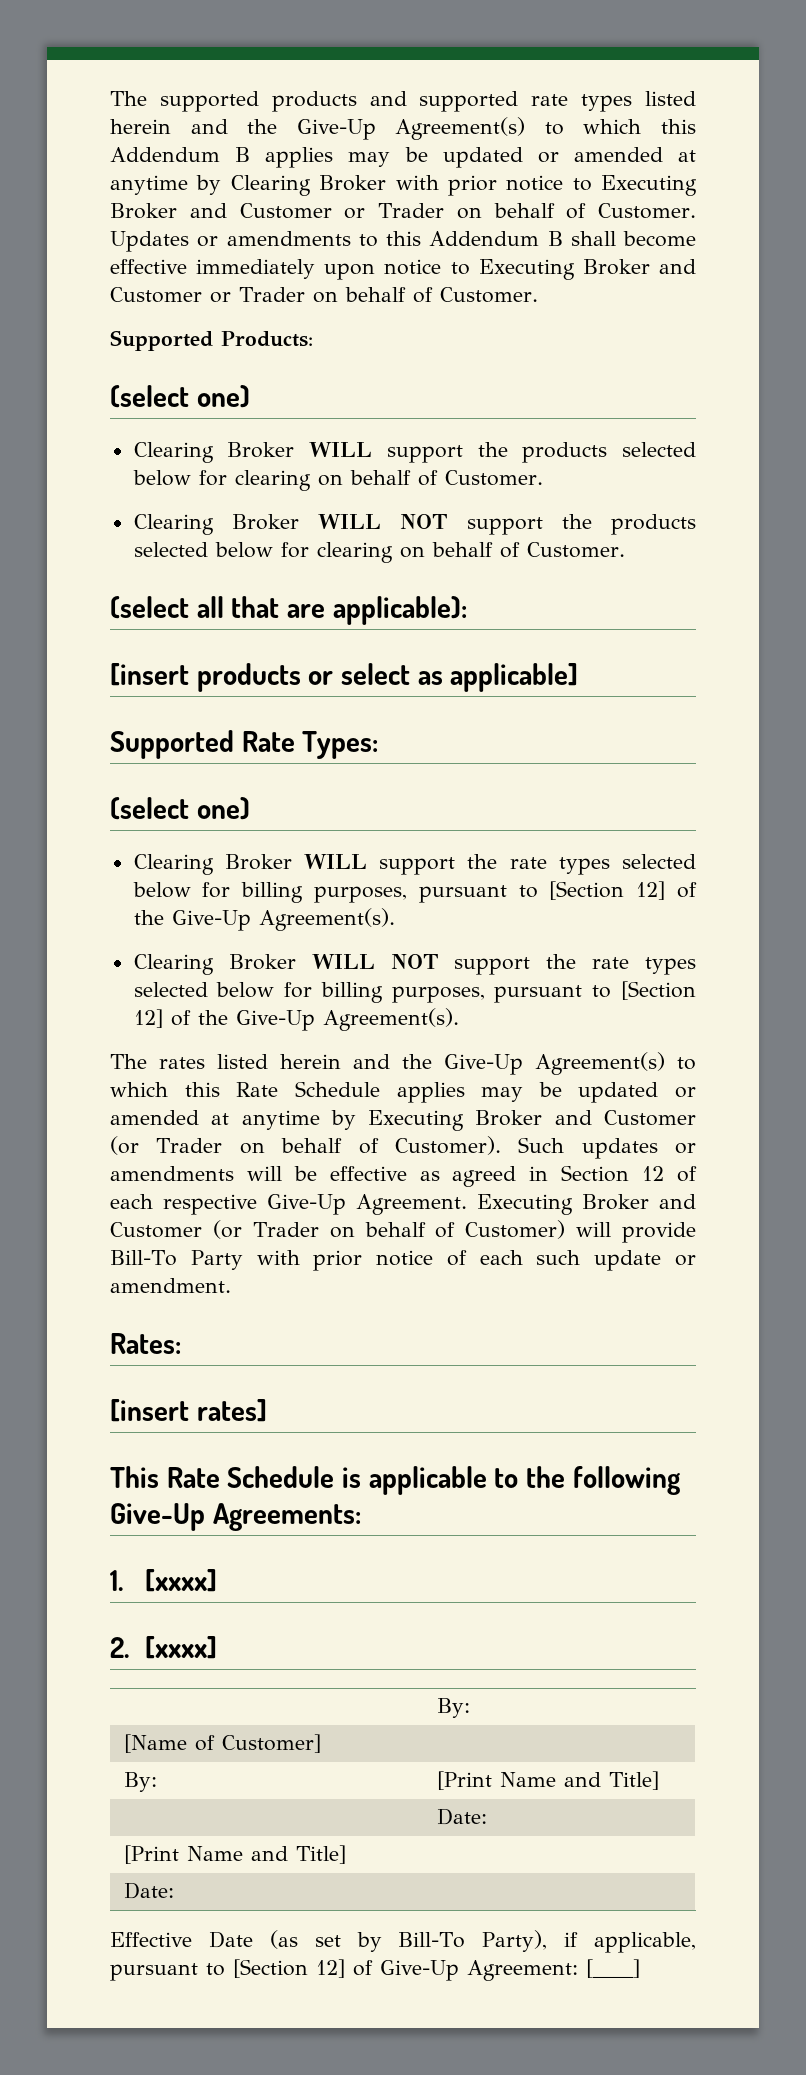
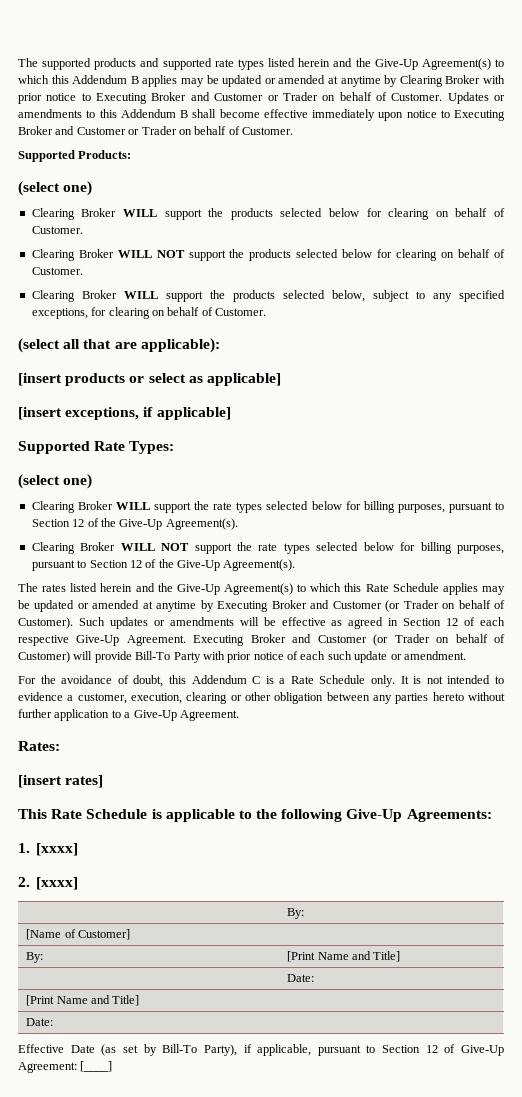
(625, 550) none -> [31,290,505,302] [31,307,266,319] // Clearing Broker WILL support the products selected below, subject to any specified exceptions, for clearing on behalf of Customer.
(579, 677) none -> [18,407,231,420] // [insert exceptions, if applicable]
[549,881,666,900] [Section 12] -> [31,519,85,527] Section 12
[621,981,696,1000] [133,1009,163,1028] [Section 12] -> [89,560,142,568] Section 12
(231, 1285) none -> [18,675,504,687] [18,692,505,704] [18,709,239,721] // For the avoidance of doubt, this Addendum C is a Rate Schedule only. It is not intended to evidence a customer, execution, clearing or other obligation between any parties hereto without further application to a Give-Up Agreement.
[233,1959,345,1978] [Section 12] -> [382,1045,438,1053] Section 12

